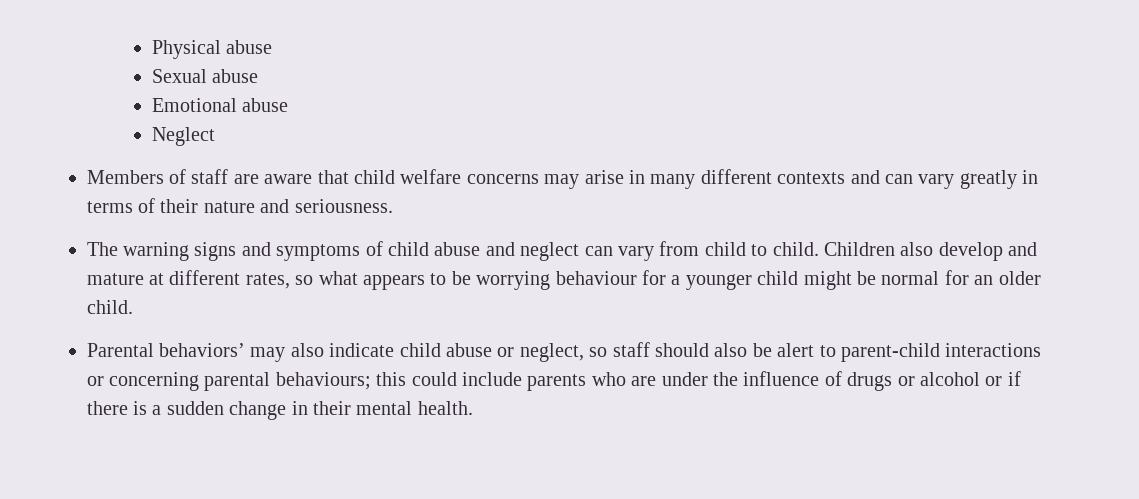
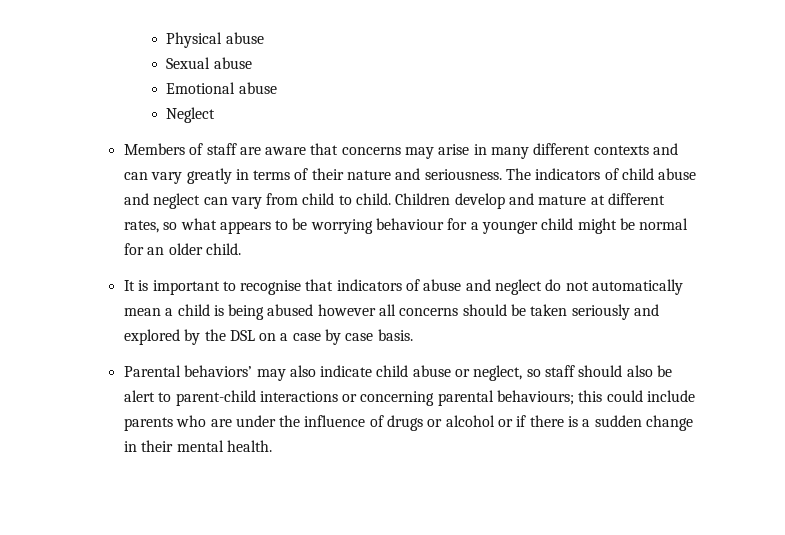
[354,169,462,184] child welfare -> (339, 149) none
[86,242,361,261] // The warning signs and symptoms -> [506,168,601,180] The indicators
[900,242,934,256] also -> (451, 199) none
(133, 307) none -> [123,279,684,295] [123,304,660,320] [123,329,413,345] // It is important to recognise that indicators of abuse and neglect do not automatically mean a child is being abused however all concerns should be taken seriously and explored by the DSL on a case by case basis.

